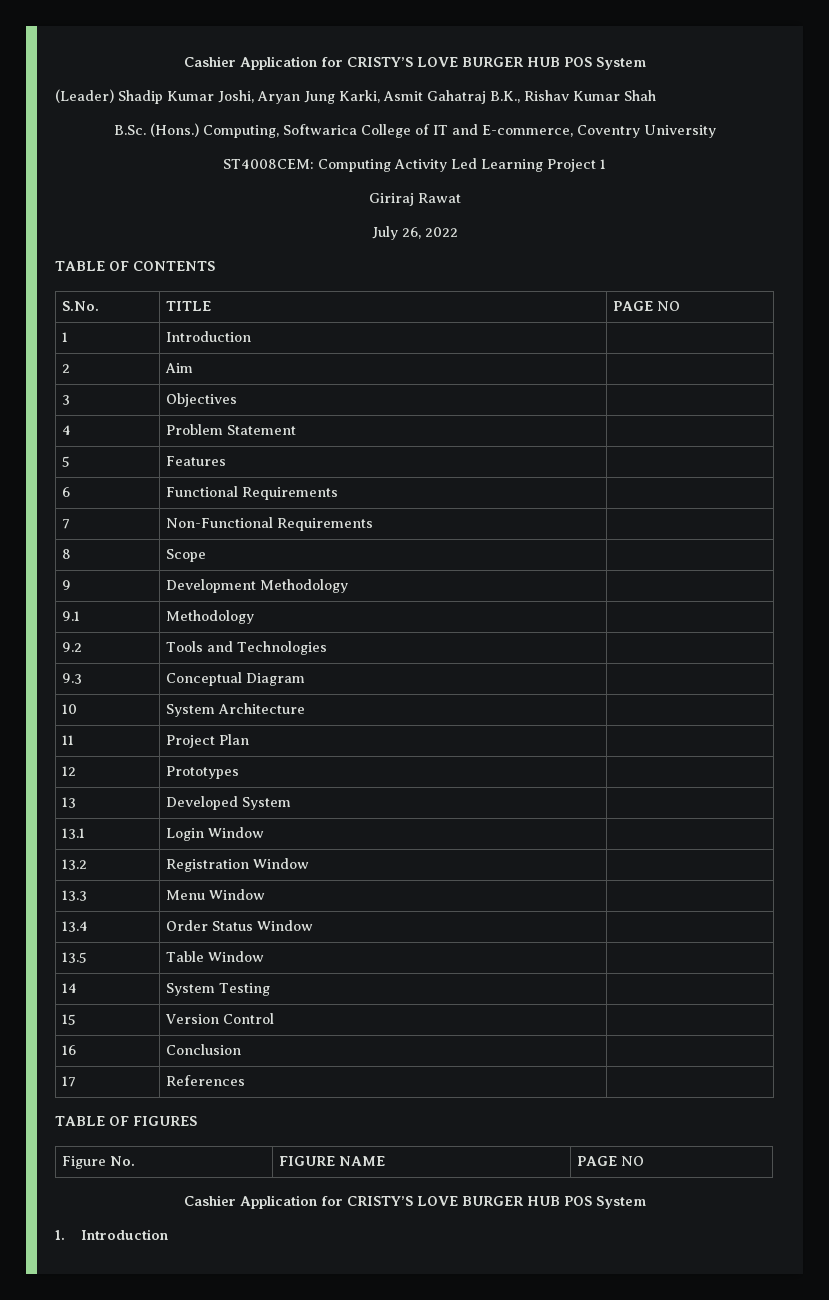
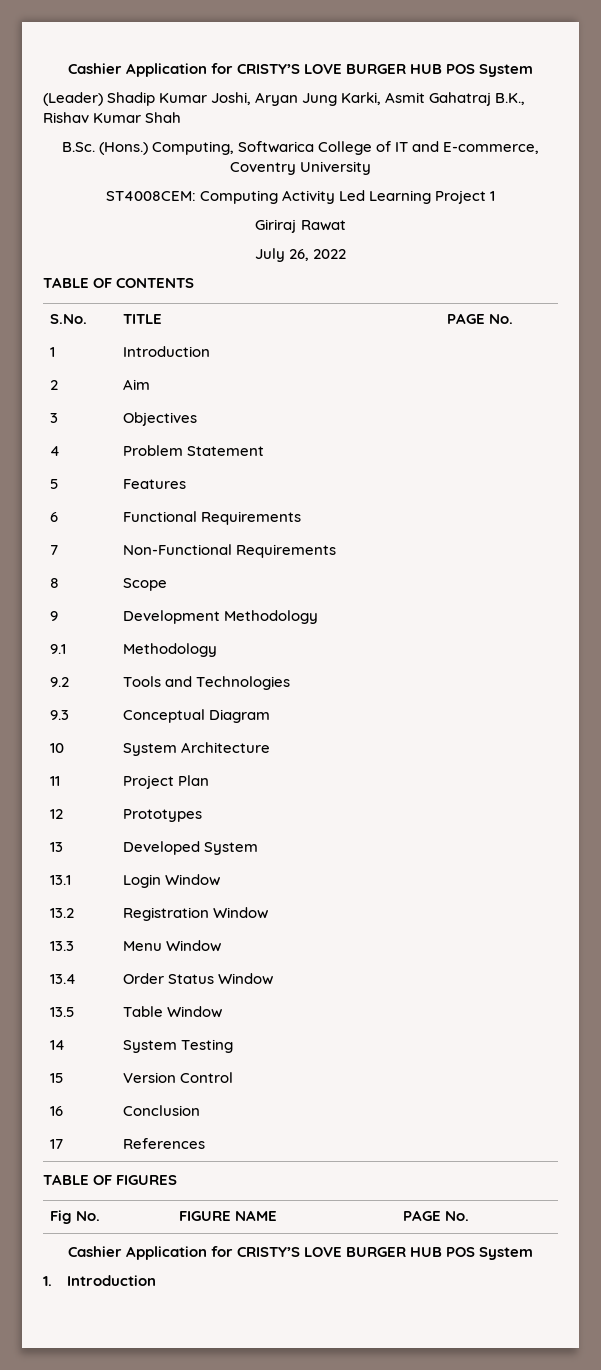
[657,301,681,311] NO -> [489,314,514,324] No.
[62,1156,107,1169] Figure -> [50,1210,73,1224] Fig
[621,1156,645,1166] NO -> [445,1211,470,1221] No.

